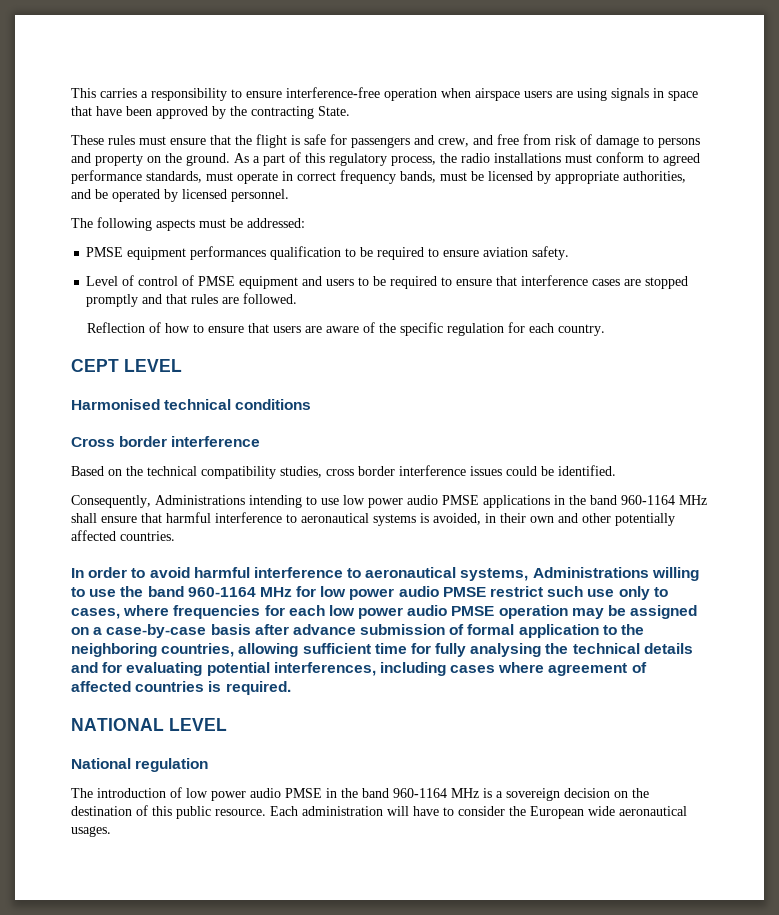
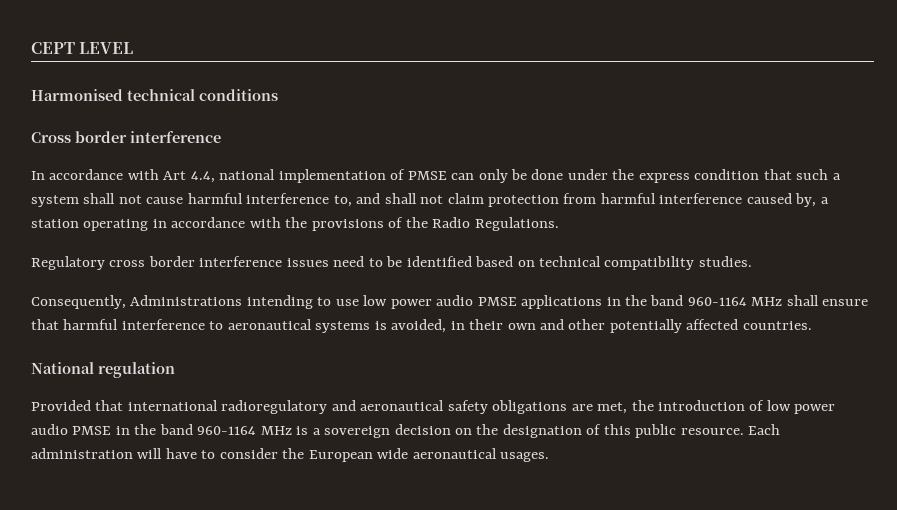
[71,87,698,101] [71,106,350,119] [71,134,700,148] [71,152,700,166] [71,170,686,184] [71,189,289,202] [71,217,305,231] [86,246,570,260] [86,275,689,289] [86,293,298,307] [86,322,605,336] This carries a responsibility to ensure interference-free operation when airspace users are using signals in space that have been approved by the contracting State. // These rules must ensure that the flight is safe for passengers and crew, and free from risk of damage to persons and property on the ground. As a part of this regulatory process, the radio installations must conform to agreed performance standards, must operate in correct frequency bands, must be licensed by appropriate authorities, and be operated by licensed personnel. // The following aspects must be addressed: // PMSE equipment performances qualification to be required to ensure aviation safety. // Level of control of PMSE equipment and users to be required to ensure that interference cases are stopped promptly and that rules are followed. // Reflection of how to ensure that users are aware of the specific regulation for each country. // -> (31, 48) none
[71,465,616,479] Based on the technical compatibility studies, cross border interference issues could be identified. -> [31,169,841,183] [31,193,829,207] [31,217,559,231] [31,256,752,270] In accordance with Art 4.4, national implementation of PMSE can only be done under the express condition that such a system shall not cause harmful interference to, and shall not claim protection from harmful interference caused by, a station operating in accordance with the provisions of the Radio Regulations. // Regulatory cross border interference issues need to be identified based on technical compatibility studies.
[71,567,699,581] [71,586,668,600] [71,605,698,619] [71,624,645,638] [71,643,693,657] [71,662,647,676] [71,681,291,695] [71,718,227,731] [71,758,209,772] [71,788,93,798] In order to avoid harmful interference to aeronautical systems, Administrations willing to use the band 960-1164 MHz for low power audio PMSE restrict such use only to cases, where frequencies for each low power audio PMSE operation may be assigned on a case-by-case basis after advance submission of formal application to the neighboring countries, allowing sufficient time for fully analysing the technical details and for evaluating potential interferences, including cases where agreement of affected countries is required. // NATIONAL LEVEL // National regulation // The -> [31,362,175,378] [31,400,654,414] National regulation // Provided that international radioregulatory and aeronautical safety obligations are met, the
[71,806,132,816] destination -> [502,424,582,438] designation

